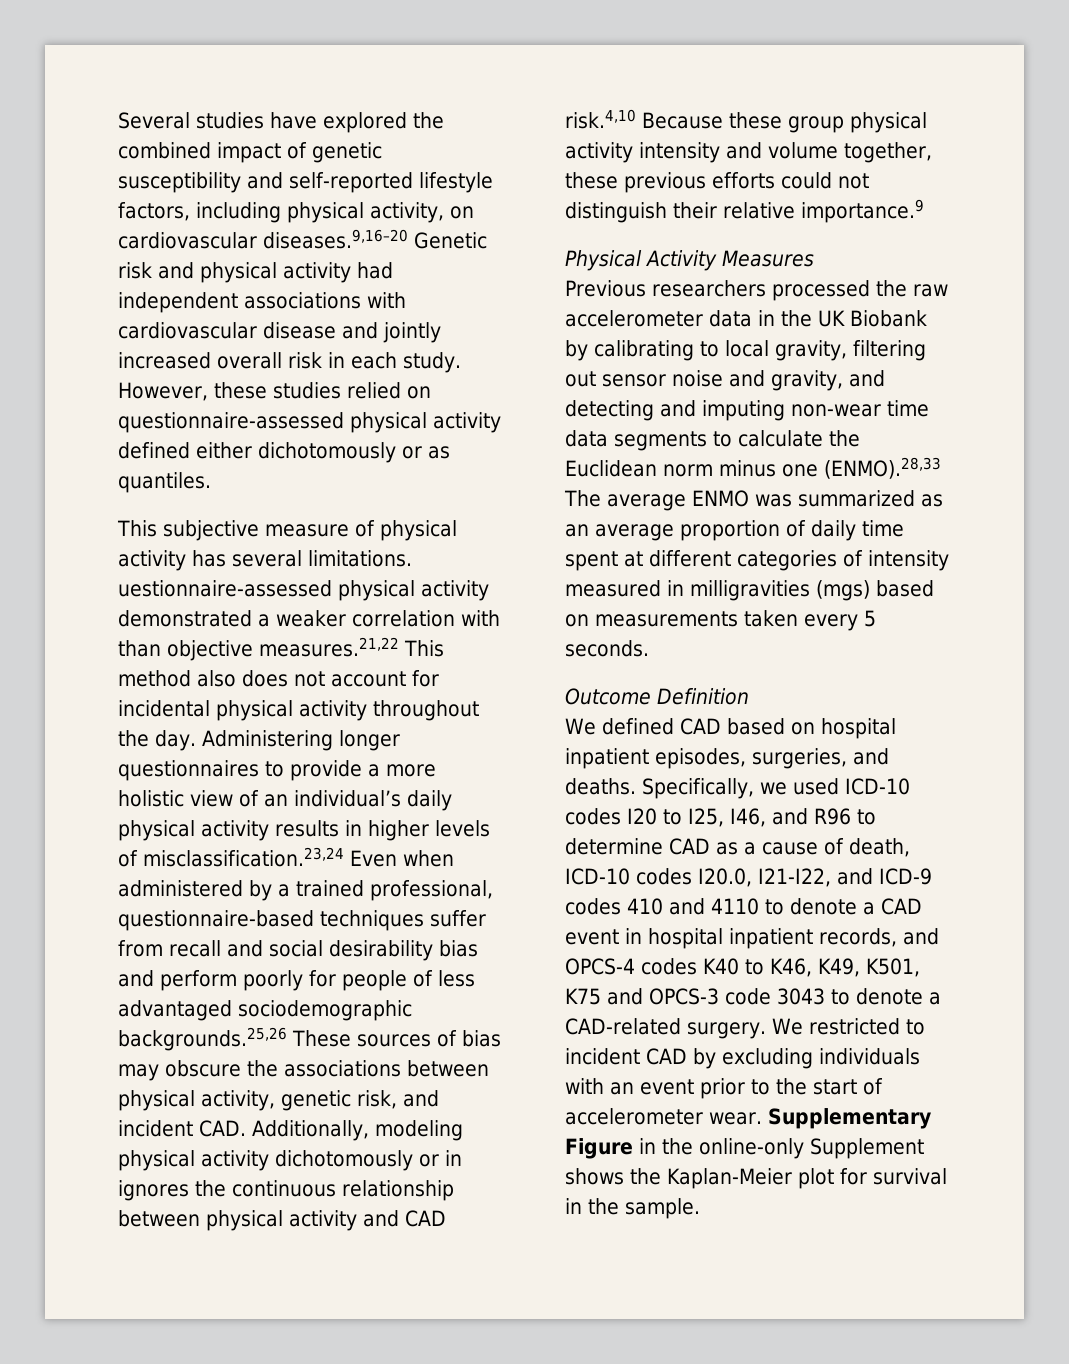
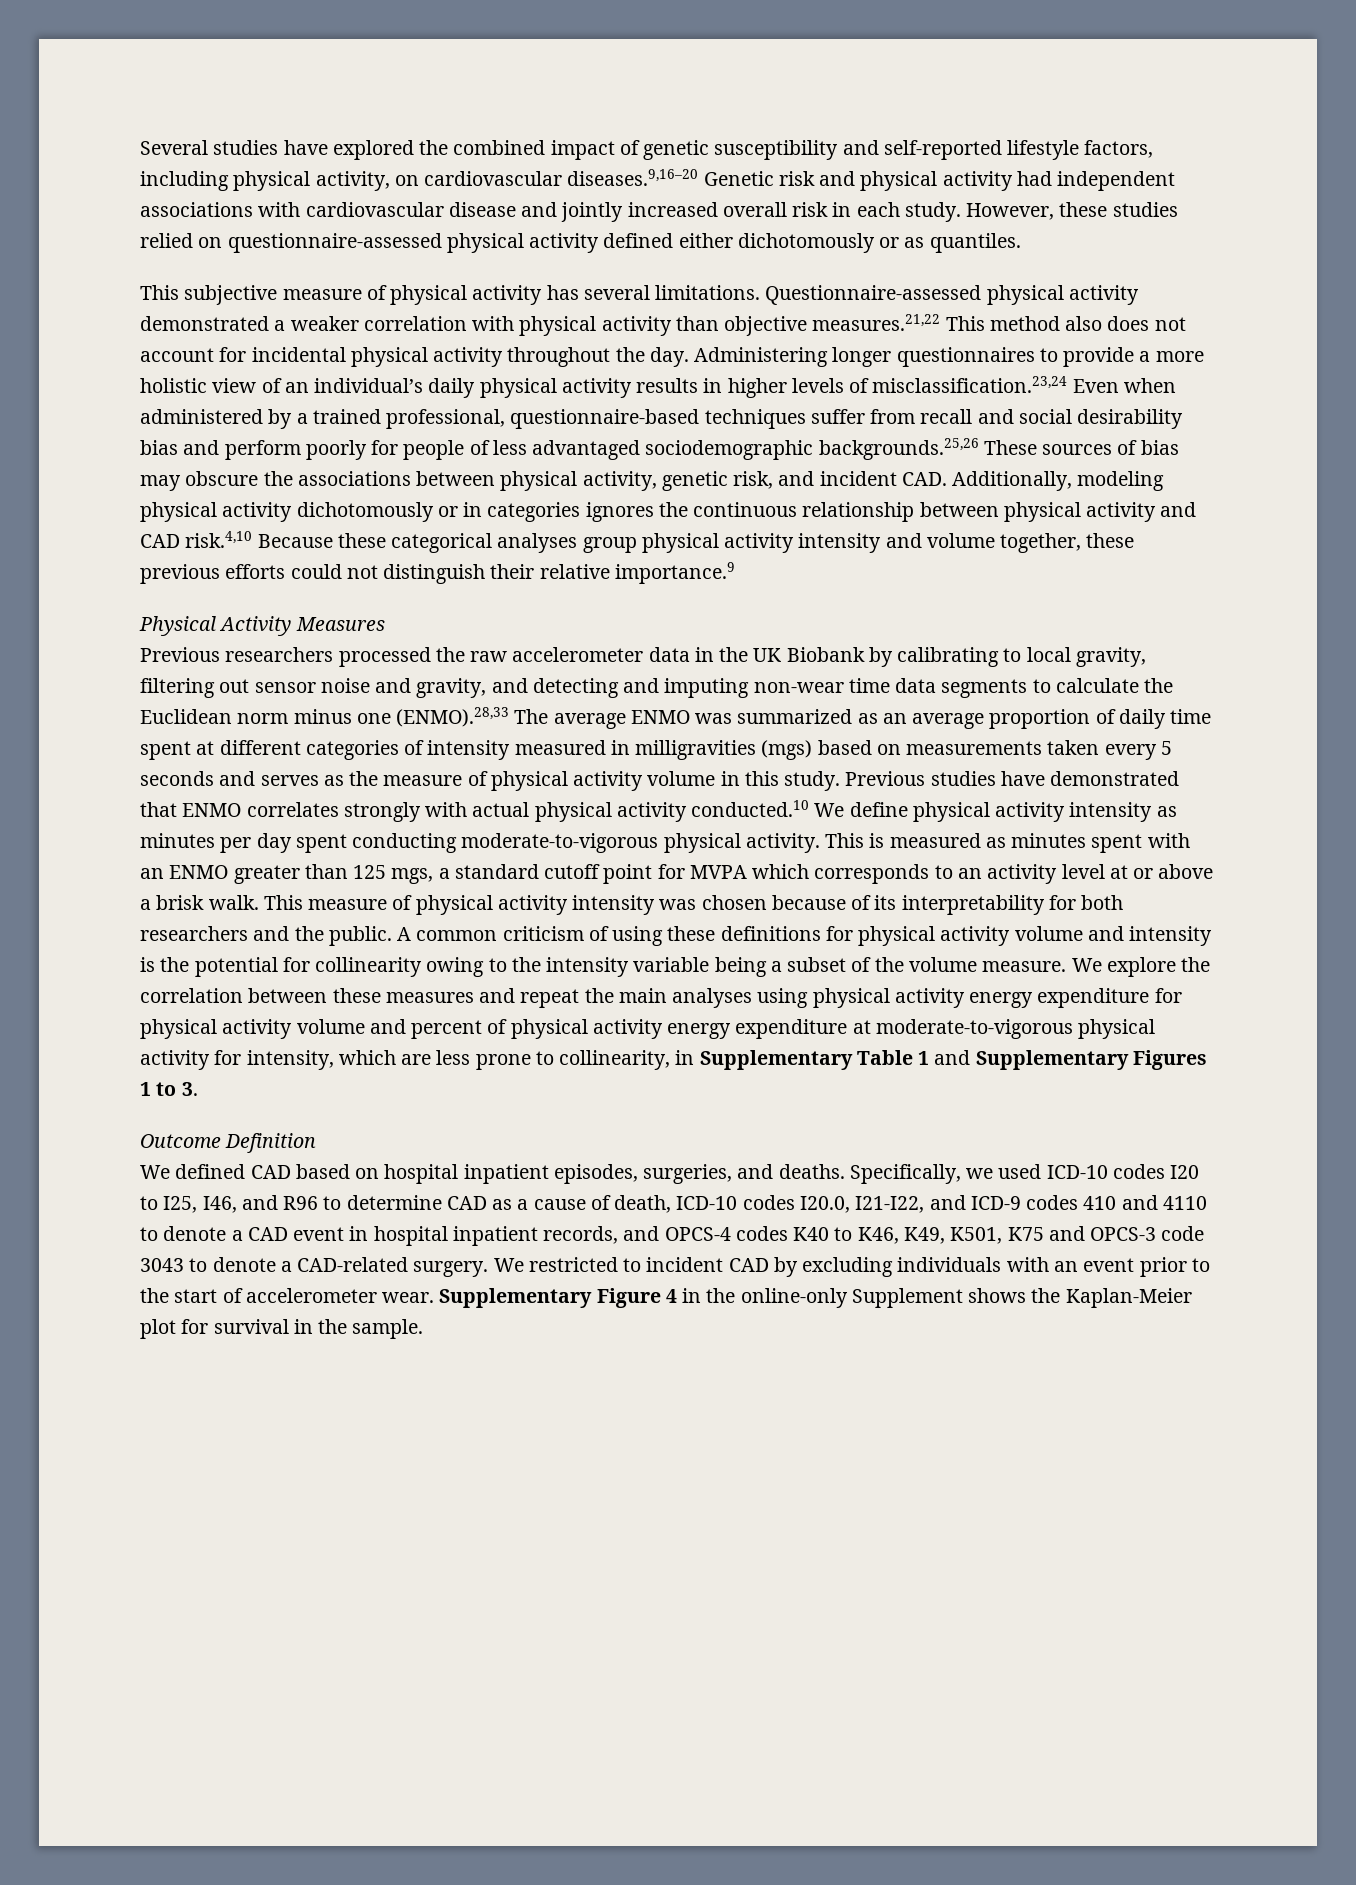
[118,580,332,597] uestionnaire-assessed -> [765,285,982,305] Questionnaire-assessed
(500, 618) none -> [519,316,672,336] physical activity
(462, 1158) none -> [487,502,581,522] categories
(782, 120) none -> [391,533,578,553] categorical analyses
[565,640,649,657] seconds. -> [140,771,1180,791] [140,800,1177,822] [140,833,1190,853] [140,864,1214,884] [140,895,1124,915] [140,926,1213,946] [140,957,1211,977] [140,988,1182,1008] [140,1019,1156,1039] [140,1050,1207,1070] [140,1082,198,1096] seconds and serves as the measure of physical activity volume in this study. Previous studies have demonstrated that ENMO correlates strongly with actual physical activity conducted.10 We define physical activity intensity as minutes per day spent conducting moderate-to-vigorous physical activity. This is measured as minutes spent with an ENMO greater than 125 mgs, a standard cutoff point for MVPA which corresponds to an activity level at or above a brisk walk. This measure of physical activity intensity was chosen because of its interpretability for both researchers and the public. A common criticism of using these definitions for physical activity volume and intensity is the potential for collinearity owing to the intensity variable being a subset of the volume measure. We explore the correlation between these measures and repeat the main analyses using physical activity energy expenditure for physical activity volume and percent of physical activity energy expenditure at moderate-to-vigorous physical activity for intensity, which are less prone to collinearity, in Supplementary Table 1 and Supplementary Figures 1 to 3.
(633, 1148) none -> [665,1289,677,1303] 4

